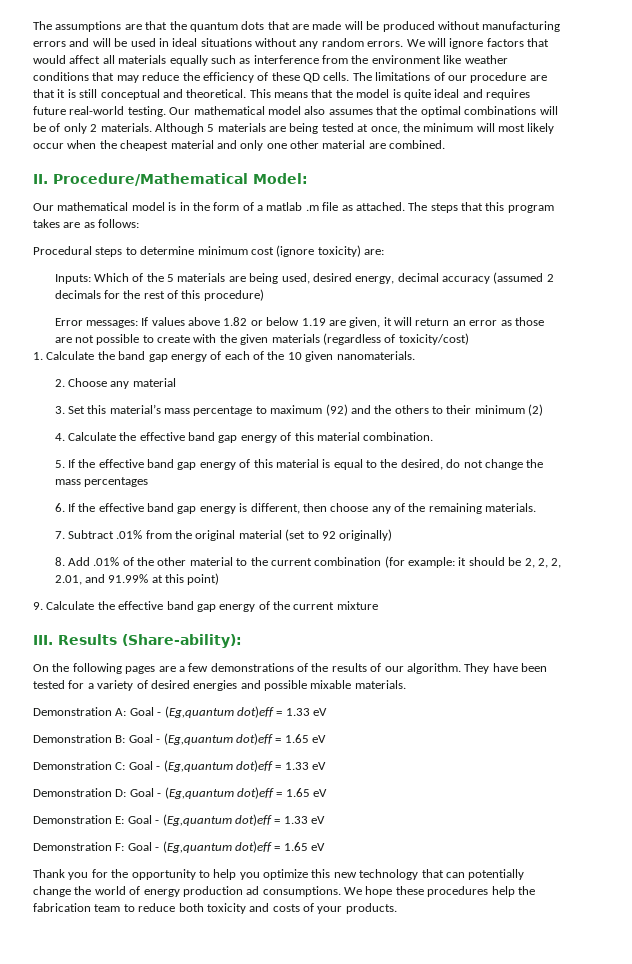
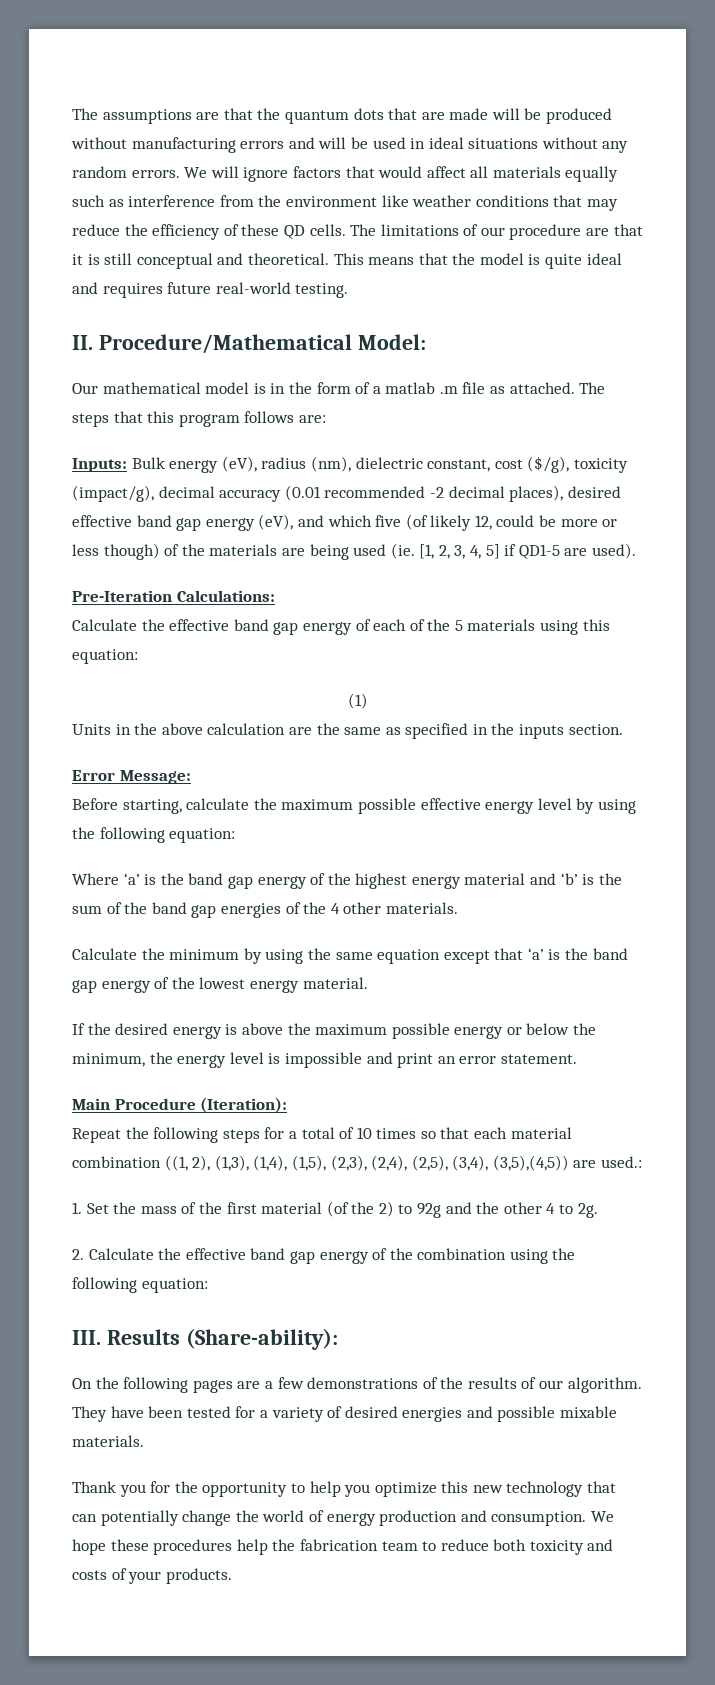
[169,106,558,117] [33,123,555,134] [33,140,446,151] Our mathematical model also assumes that the optimal combinations will be of only 2 materials. Although 5 materials are being tested at once, the minimum will most likely occur when the cheapest material and only one other material are combined. -> (349, 290) none
[33,219,140,228] [33,245,384,257] [54,272,554,284] [54,289,264,301] [54,317,544,328] [54,333,469,345] [33,351,115,360] takes are as follows: // Procedural steps to determine minimum cost (ignore toxicity) are: // Inputs: Which of the 5 materials are being used, desired energy, decimal accuracy (assumed 2 decimals for the rest of this procedure) // Error messages: If values above 1.82 or below 1.19 are given, it will return an error as those are not possible to create with the given materials (regardless of toxicity/cost) // 1. Calculate the -> [244,411,326,423] [72,456,628,473] [72,485,621,502] [72,514,618,531] [72,543,637,560] [72,590,275,602] [72,619,230,631] follows are: // Inputs: Bulk energy (eV), radius (nm), dielectric constant, cost ($/g), toxicity (impact/g), decimal accuracy (0.01 recommended -2 decimal places), desired effective band gap energy (eV), and which five (of likely 12, could be more or less though) of the materials are being used (ie. [1, 2, 3, 4, 5] if QD1-5 are used). // Pre-Iteration Calculations: // Calculate the effective
[287,351,415,362] [54,378,176,389] [54,404,544,416] [54,432,434,443] [54,459,544,470] [54,477,148,487] [54,503,537,514] [54,529,393,541] [54,556,562,568] [54,573,220,585] [33,602,43,610] 10 given nanomaterials. // 2. Choose any material // 3. Set this material’s mass percentage to maximum (92) and the others to their minimum (2) // 4. Calculate the effective band gap energy of this material combination. // 5. If the effective band gap energy of this material is equal to the desired, do not change the mass percentages // 6. If the effective band gap energy is different, then choose any of the remaining materials. // 7. Subtract .01% from the original material (set to 92 originally) // 8. Add .01% of the other material to the current combination (for example: it should be 2, 2, 2, 2.01, and 91.99% at this point) // 9. -> [454,619,610,635] [72,649,138,664] [347,693,368,709] [72,723,623,739] [72,770,191,784] [72,798,636,814] [72,827,236,843] [72,873,622,889] [72,902,458,918] [72,948,628,964] [72,977,368,993] [72,1023,597,1039] [72,1052,577,1068] [72,1097,288,1113] [72,1127,572,1143] [72,1155,643,1171] [72,1201,598,1218] [72,1249,84,1260] 5 materials using this equation: // (1) // Units in the above calculation are the same as specified in the inputs section. // Error Message: // Before starting, calculate the maximum possible effective energy level by using the following equation: // Where ‘a’ is the band gap energy of the highest energy material and ‘b’ is the sum of the band gap energies of the 4 other materials. // Calculate the minimum by using the same equation except that ‘a’ is the band gap energy of the lowest energy material. // If the desired energy is above the maximum possible energy or below the minimum, the energy level is impossible and print an error statement. // Main Procedure (Iteration): // Repeat the following steps for a total of 10 times so that each material combination ((1, 2), (1,3), (1,4), (1,5), (2,3), (2,4), (2,5), (3,4), (3,5),(4,5)) are used.: // 1. Set the mass of the first material (of the 2) to 92g and the other 4 to 2g. // 2.
[293,601,378,610] current mixture -> [417,1248,576,1264] [72,1277,208,1293] combination using the following equation:
[33,706,327,718] [33,733,326,745] [33,760,326,772] [33,787,327,799] [33,814,325,826] [33,841,325,853] // Demonstration A: Goal - (Eg,quantum dot)eff = 1.33 eV // Demonstration B: Goal - (Eg,quantum dot)eff = 1.65 eV // Demonstration C: Goal - (Eg,quantum dot)eff = 1.33 eV // Demonstration D: Goal - (Eg,quantum dot)eff = 1.65 eV // Demonstration E: Goal - (Eg,quantum dot)eff = 1.33 eV // Demonstration F: Goal - (Eg,quantum dot)eff = 1.65 eV -> (144, 1441) none
[246,886,341,897] ad consumptions. -> [460,1510,587,1526] and consumption.

